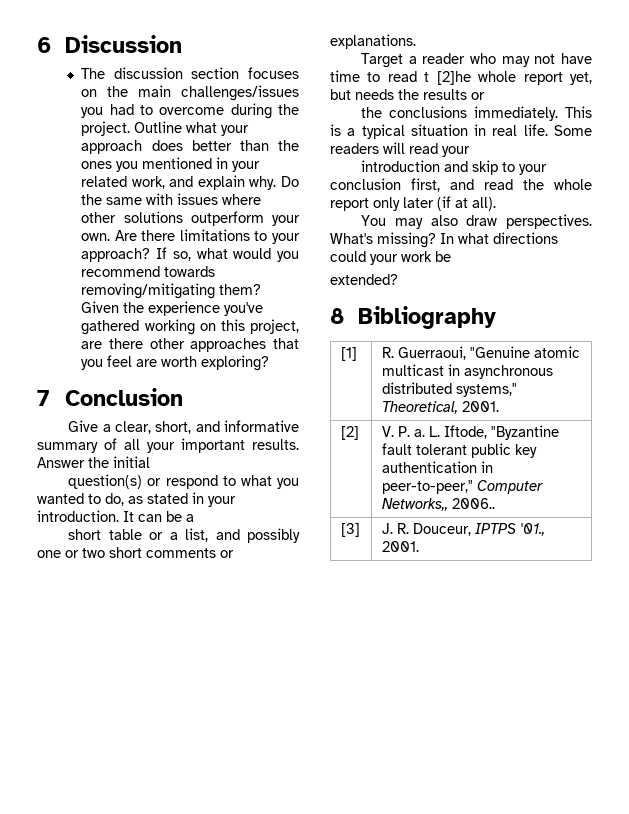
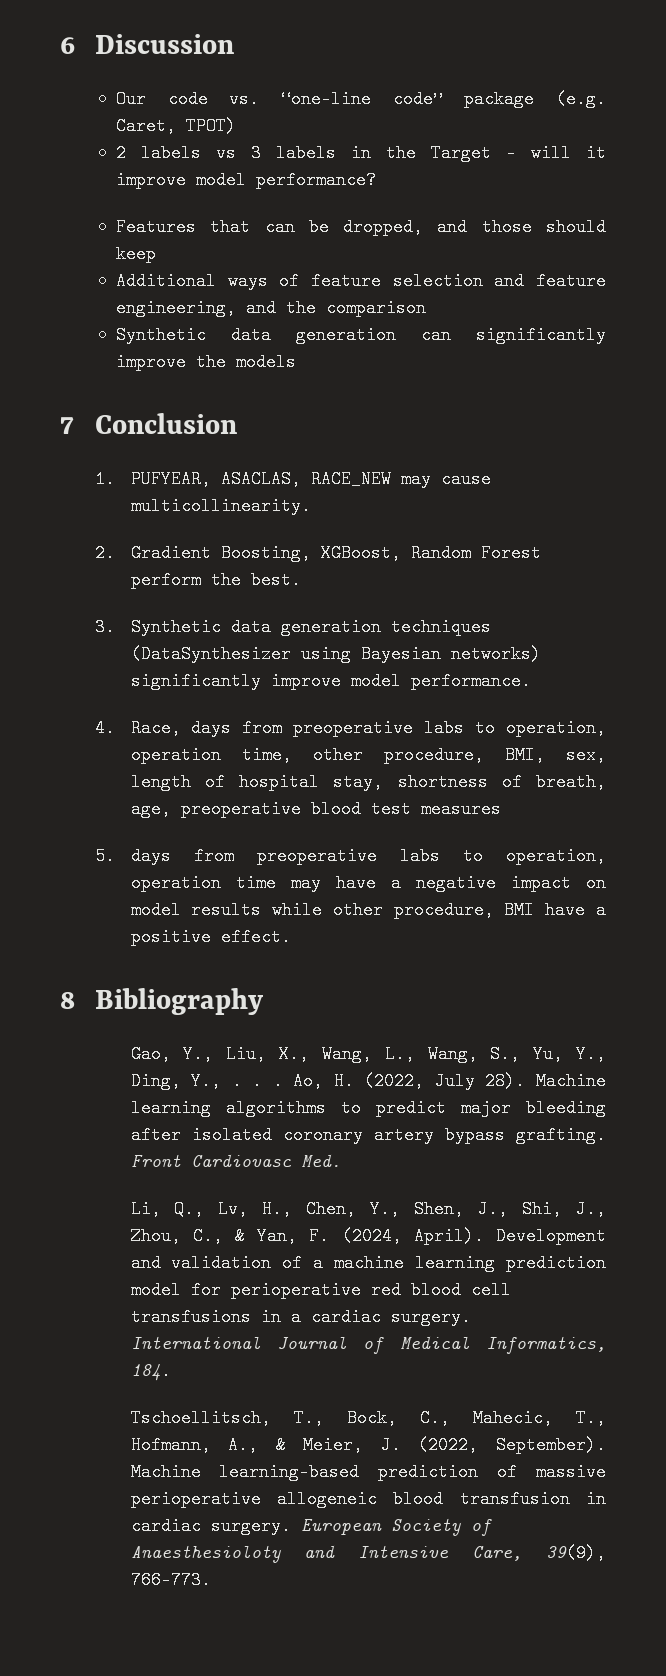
[81,67,299,79] [81,85,299,101] [81,103,299,119] [81,121,250,136] [81,140,299,154] [81,157,261,172] [81,175,299,190] [81,193,262,205] [81,211,300,226] [81,229,300,244] [81,247,300,262] [81,266,216,277] [81,283,262,299] [81,301,264,316] [81,319,299,335] [81,338,299,352] [81,355,270,371] [37,388,184,406] [68,420,299,434] [37,438,299,453] [37,456,150,468] [68,474,299,489] [37,492,236,507] [37,510,194,522] [68,528,301,543] [37,547,234,558] [330,34,416,49] [361,53,592,68] [330,70,592,85] [330,89,485,100] [361,106,592,121] [330,124,592,139] [330,142,470,157] [361,160,548,175] [330,178,592,192] [330,196,496,211] [361,214,592,229] [330,232,558,248] [330,251,451,265] [330,274,398,285] [330,306,497,329] [340,347,357,361] [381,346,580,360] [381,364,553,379] [381,382,517,397] [381,401,499,414] [340,426,359,440] [381,425,559,440] [381,443,537,458] [381,461,493,473] [381,480,543,494] [381,498,495,511] [340,523,360,537] [381,523,545,536] [381,541,419,552] The discussion section focuses on the main challenges/issues you had to overcome during the project. Outline what your approach does better than the ones you mentioned in your related work, and explain why. Do the same with issues where other solutions outperform your own. Are there limitations to your approach? If so, what would you recommend towards removing/mitigating them? Given the experience you've gathered working on this project, are there other approaches that you feel are worth exploring? // 7 Conclusion // Give a clear, short, and informative summary of all your important results. Answer the initial // question(s) or respond to what you wanted to do, as stated in your introduction. It can be a // short table or a list, and possibly one or two short comments or explanations. // Target a reader who may not have time to read t [2]he whole report yet, but needs the results or // the conclusions immediately. This is a typical situation in real life. Some readers will read your // introduction and skip to your conclusion first, and read the whole report only later (if at all). // You may also draw perspectives. What's missing? In what directions could your work be // extended? // 8 Bibliography // [1] | R. Guerraoui, "Genuine atomic multicast in asynchronous distributed systems," Theoretical, 2001. // [2] | V. P. a. L. Iftode, "Byzantine fault tolerant public key authentication in peer-to-peer," Computer Networks,, 2006.. // [3] | J. R. Douceur, IPTPS '01., 2001. -> [116,90,606,108] [116,117,237,135] [116,144,607,162] [116,171,377,189] [116,218,606,236] [116,245,157,263] [116,272,606,290] [116,299,427,317] [116,326,606,344] [116,353,297,371] [60,413,238,434] [95,470,491,488] [130,497,311,515] [95,544,541,562] [130,571,301,589] [95,618,491,636] [130,645,541,663] [130,672,531,690] [95,719,606,737] [130,746,606,764] [130,773,606,791] [130,800,501,818] [95,847,606,865] [130,874,607,892] [130,901,606,919] [130,928,291,946] [60,988,265,1015] [130,1045,606,1063] [130,1072,606,1090] [130,1099,606,1117] [130,1126,606,1144] [130,1154,341,1167] [130,1200,606,1218] [130,1227,606,1245] [130,1254,606,1272] [130,1281,511,1299] [130,1308,471,1326] [130,1336,606,1354] [130,1362,171,1381] [130,1409,606,1427] [130,1436,607,1454] [130,1463,606,1481] [130,1490,606,1508] [130,1517,492,1536] [130,1544,606,1563] [130,1571,211,1589] Our code vs. “one-line code” package (e.g. Caret, TPOT) // 2 labels vs 3 labels in the Target – will it improve model performance? // Features that can be dropped, and those should keep // Additional ways of feature selection and feature engineering, and the comparison // Synthetic data generation can significantly improve the models // 7 Conclusion // 1. PUFYEAR, ASACLAS, RACE_NEW may cause multicollinearity. // 2. Gradient Boosting, XGBoost, Random Forest perform the best. // 3. Synthetic data generation techniques (DataSynthesizer using Bayesian networks) significantly improve model performance. // 4. Race, days from preoperative labs to operation, operation time, other procedure, BMI, sex, length of hospital stay, shortness of breath, age, preoperative blood test measures // 5. days from preoperative labs to operation, operation time may have a negative impact on model results while other procedure, BMI have a positive effect. // 8 Bibliography // Gao, Y., Liu, X., Wang, L., Wang, S., Yu, Y., Ding, Y., . . . Ao, H. (2022, July 28). Machine learning algorithms to predict major bleeding after isolated coronary artery bypass grafting. Front Cardiovasc Med. // Li, Q., Lv, H., Chen, Y., Shen, J., Shi, J., Zhou, C., & Yan, F. (2024, April). Development and validation of a machine learning prediction model for perioperative red blood cell transfusions in a cardiac surgery. International Journal of Medical Informatics, 184. // Tschoellitsch, T., Bock, C., Mahecic, T., Hofmann, A., & Meier, J. (2022, September). Machine learning-based prediction of massive perioperative allogeneic blood transfusion in cardiac surgery. European Society of Anaesthesioloty and Intensive Care, 39(9), 766-773.

